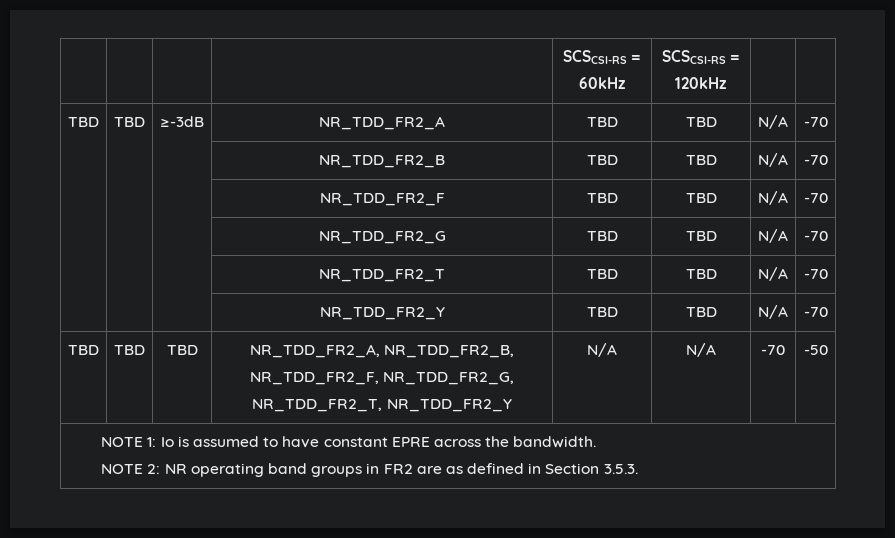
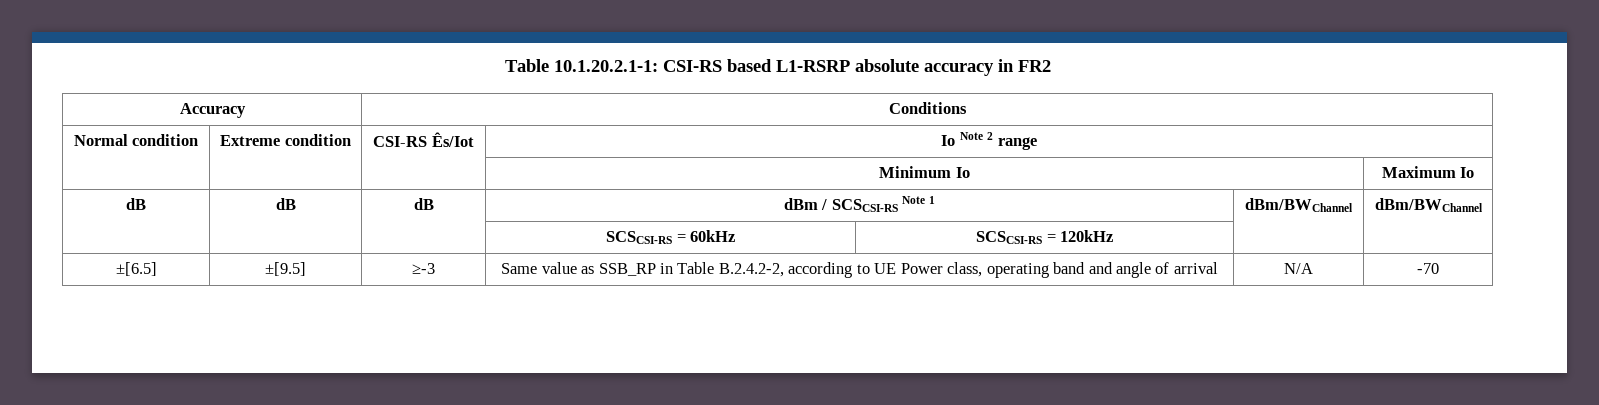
(562, 57) | -> [505,59,1051,76] [179,103,246,118] [888,102,967,114] [73,134,199,146] [220,134,351,146] [373,132,474,147] [941,132,1037,150] [879,166,970,178] [1381,166,1475,178] [126,198,146,210] [275,198,296,210] [413,198,434,210] [783,196,936,212] [1245,198,1352,212] [1374,198,1482,212] Table 10.1.20.2.1-1: CSI-RS based L1-RSRP absolute accuracy in FR2 // Accuracy | Conditions // Normal condition | Extreme condition | CSI-RS Ês/Iot | Io Note 2 range // | | | Minimum Io | Maximum Io // dB | dB | dB | dBm / SCSCSI-RS Note 1 | dBm/BWChannel | dBm/BWChannel //
[68,117,99,127] [114,117,145,127] [160,116,204,127] [319,116,445,130] [586,117,618,127] [685,117,717,127] [758,115,788,129] [803,117,828,127] [319,155,445,168] [586,155,618,165] [685,155,717,165] [758,153,788,167] [803,155,828,165] [319,193,445,206] [586,193,618,203] [685,193,717,203] [758,191,788,205] [803,193,828,203] [318,231,446,244] [586,231,618,241] [685,231,717,241] [758,229,788,243] [803,231,828,241] [319,269,445,282] [586,269,618,279] [685,269,717,279] [758,267,788,281] [803,269,828,279] [319,307,445,320] [586,307,618,317] [685,307,717,317] [758,305,788,319] [803,307,828,317] [68,345,99,355] [114,345,145,355] [166,345,198,355] [249,344,515,358] [249,372,515,385] [252,399,512,412] [587,343,617,357] [686,343,716,357] [761,345,785,355] [803,345,828,355] [101,436,597,448] [101,463,638,477] TBD | TBD | ≥-3dB | NR_TDD_FR2_A | TBD | TBD | N/A | -70 // | | | NR_TDD_FR2_B | TBD | TBD | N/A | -70 // | | | NR_TDD_FR2_F | TBD | TBD | N/A | -70 // | | | NR_TDD_FR2_G | TBD | TBD | N/A | -70 // | | | NR_TDD_FR2_T | TBD | TBD | N/A | -70 // | | | NR_TDD_FR2_Y | TBD | TBD | N/A | -70 // TBD | TBD | TBD | NR_TDD_FR2_A, NR_TDD_FR2_B, NR_TDD_FR2_F, NR_TDD_FR2_G, NR_TDD_FR2_T, NR_TDD_FR2_Y | N/A | N/A | -70 | -50 // NOTE 1: Io is assumed to have constant EPRE across the bandwidth. // NOTE 2: NR operating band groups in FR2 are as defined in Section 3.5.3. -> [115,262,157,276] [265,262,306,276] [412,263,436,274] [501,262,1218,278] [1284,263,1313,274] [1417,263,1439,274] ±[6.5] | ±[9.5] | ≥-3 | Same value as SSB_RP in Table B.2.4.2-2, according to UE Power class, operating band and angle of arrival | N/A | -70

